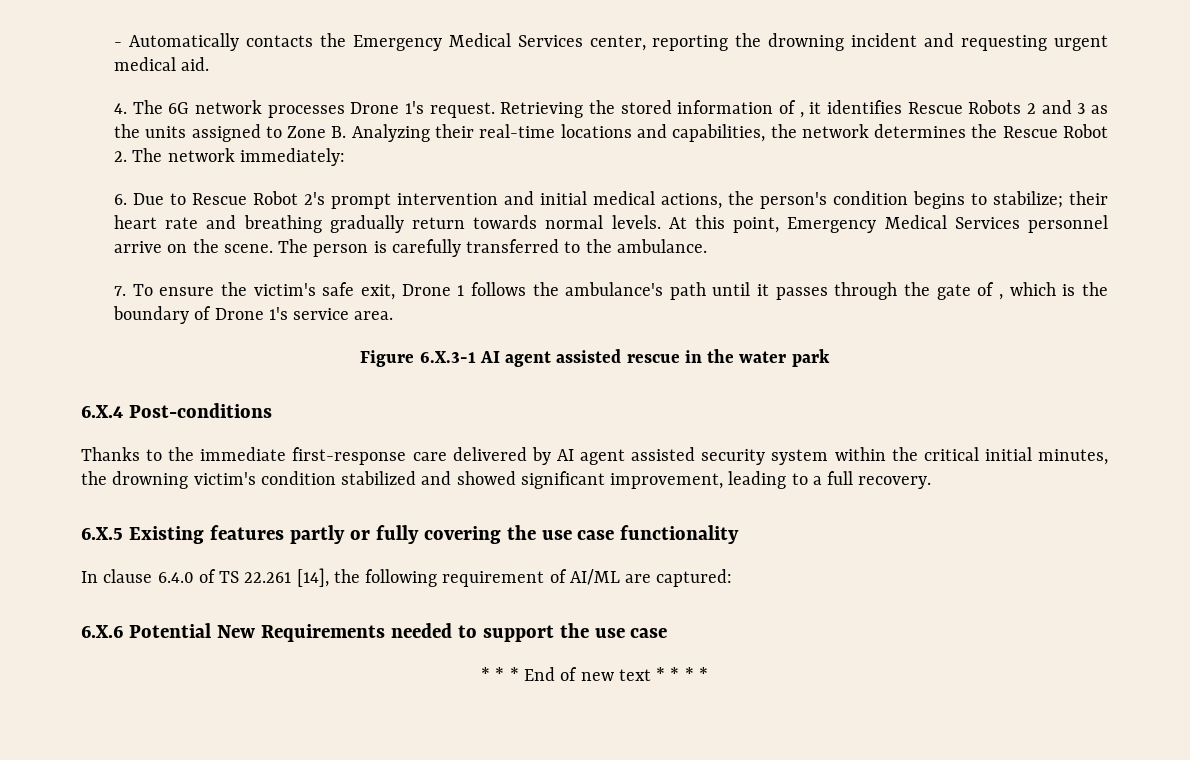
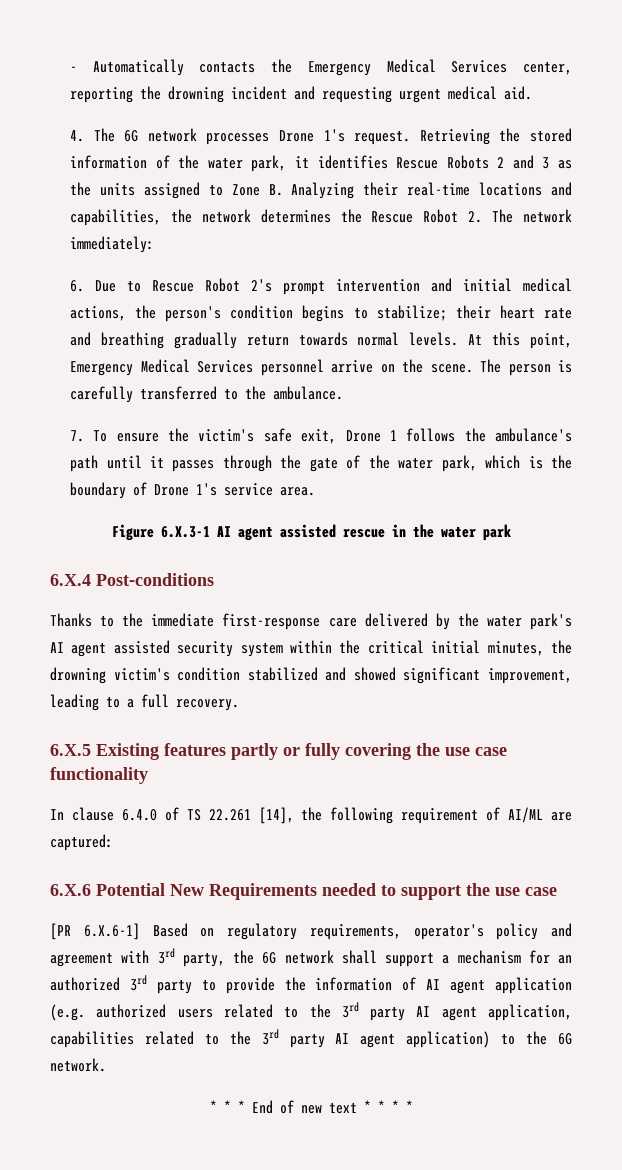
[799,112,804,118] , -> [178,155,287,172] the water park,
[999,294,1004,300] , -> [368,455,477,472] the water park,
(551, 456) none -> [457,613,573,630] the water park's
(668, 633) none -> [50,923,572,940] [50,948,572,967] [50,975,572,994] [50,1002,572,1021] [50,1029,573,1048] [50,1058,106,1072] // [PR 6.X.6-1] Based on regulatory requirements, operator's policy and agreement with 3rd party, the 6G network shall support a mechanism for an authorized 3rd party to provide the information of AI agent application (e.g. authorized users related to the 3rd party AI agent application, capabilities related to the 3rd party AI agent application) to the 6G network.

